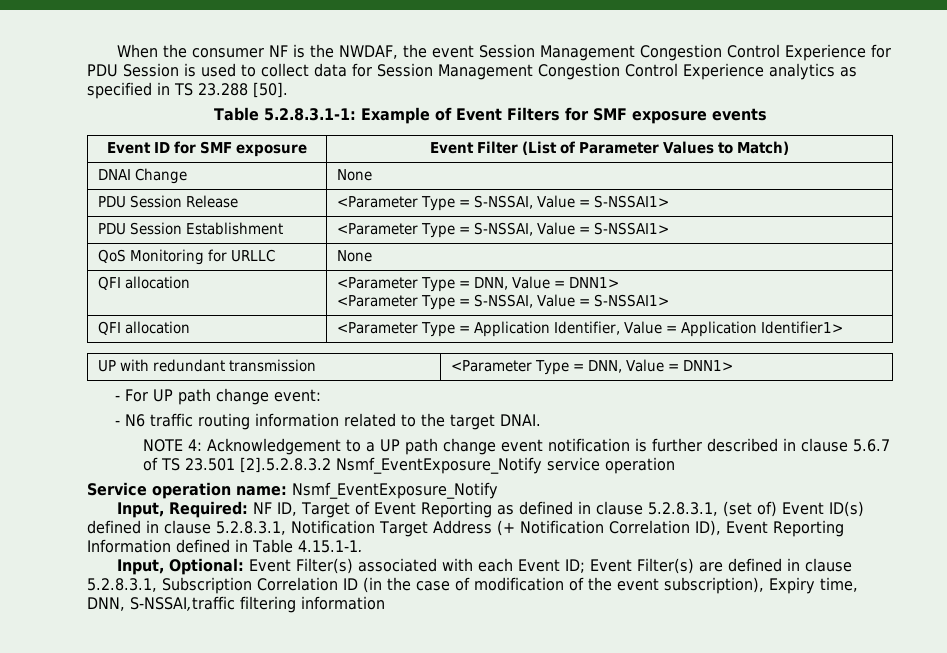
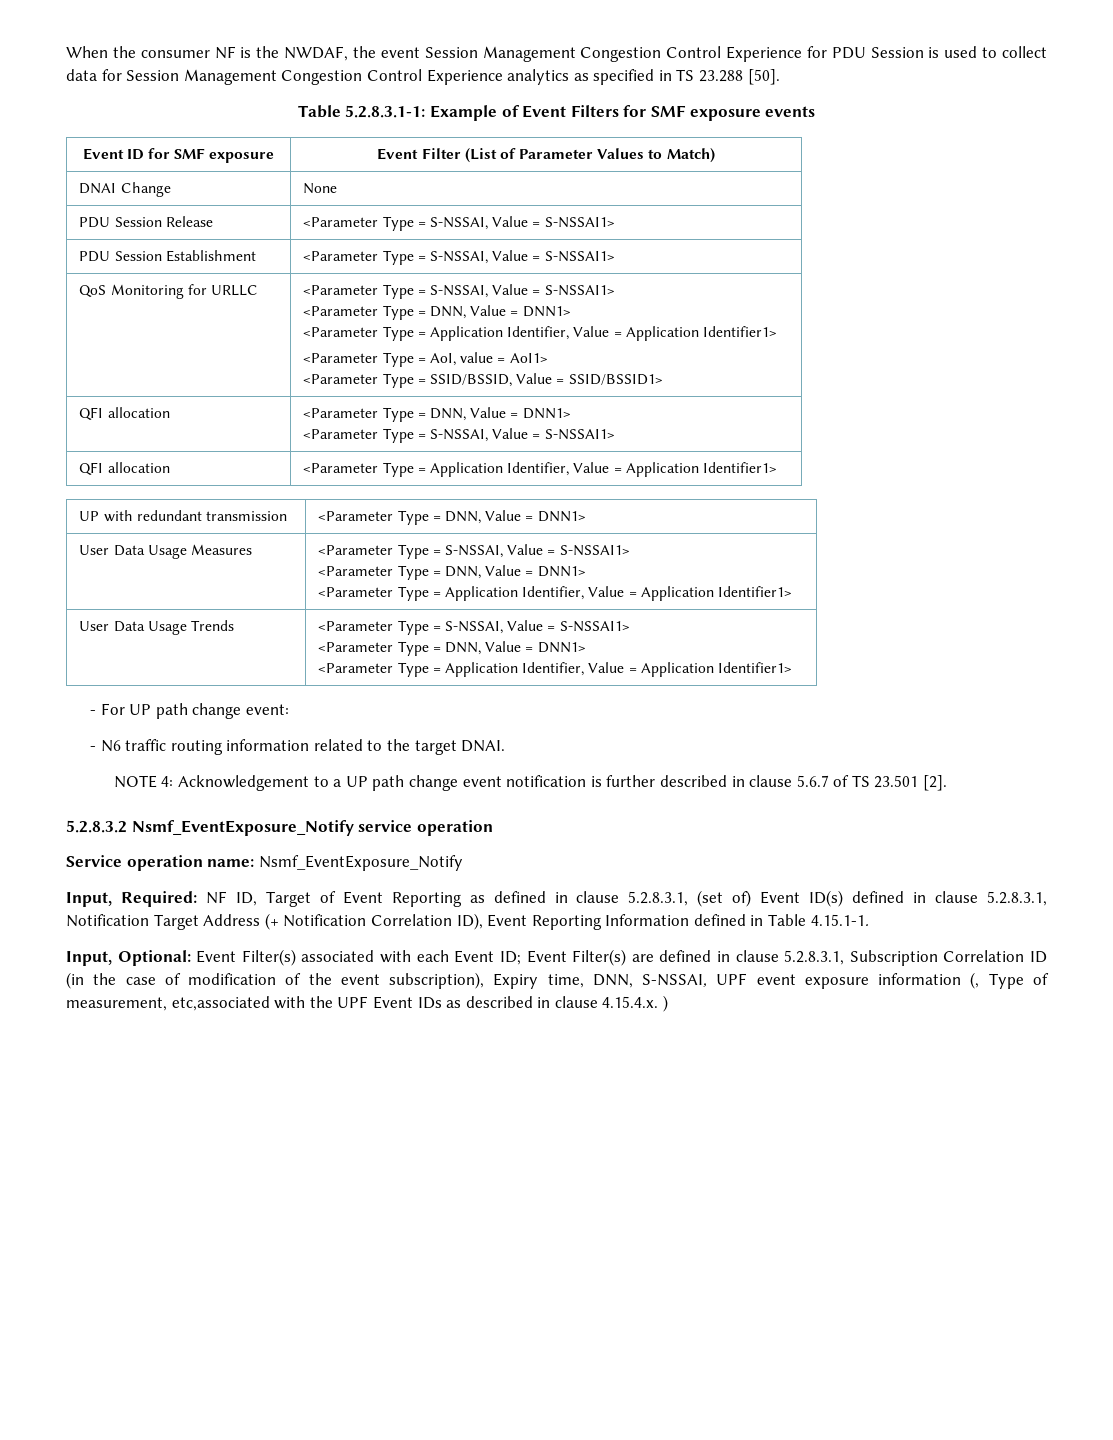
[337,250,373,262] | None -> [303,284,615,299] [303,305,571,320] [303,326,777,341] [303,352,548,367] [303,373,663,388] | <Parameter Type = S-NSSAI, Value = S-NSSAI1> // <Parameter Type = DNN, Value = DNN1> // <Parameter Type = Application Identifier, Value = Application Identifier1> // <Parameter Type = AoI, value = AoI1> // <Parameter Type = SSID/BSSID, Value = SSID/BSSID1>
(734, 365) none -> [79,544,253,559] [318,544,630,559] [318,565,586,580] [318,586,792,601] [79,620,235,635] [318,620,630,635] [318,641,586,656] [318,662,792,677] // User Data Usage Measures | <Parameter Type = S-NSSAI, Value = S-NSSAI1> // <Parameter Type = DNN, Value = DNN1> // <Parameter Type = Application Identifier, Value = Application Identifier1> // User Data Usage Trends | <Parameter Type = S-NSSAI, Value = S-NSSAI1> // <Parameter Type = DNN, Value = DNN1> // <Parameter Type = Application Identifier, Value = Application Identifier1>
[239,457,331,473] [2].5.2.8.3.2 -> [923,775,948,791] [66,820,127,833] [2]. // 5.2.8.3.2
[130,596,385,613] S-NSSAI,traffic filtering information -> [642,972,1050,989] [66,995,669,1012] S-NSSAI, UPF event exposure information (, Type of measurement, etc,associated with the UPF Event IDs as described in clause 4.15.4.x. )

